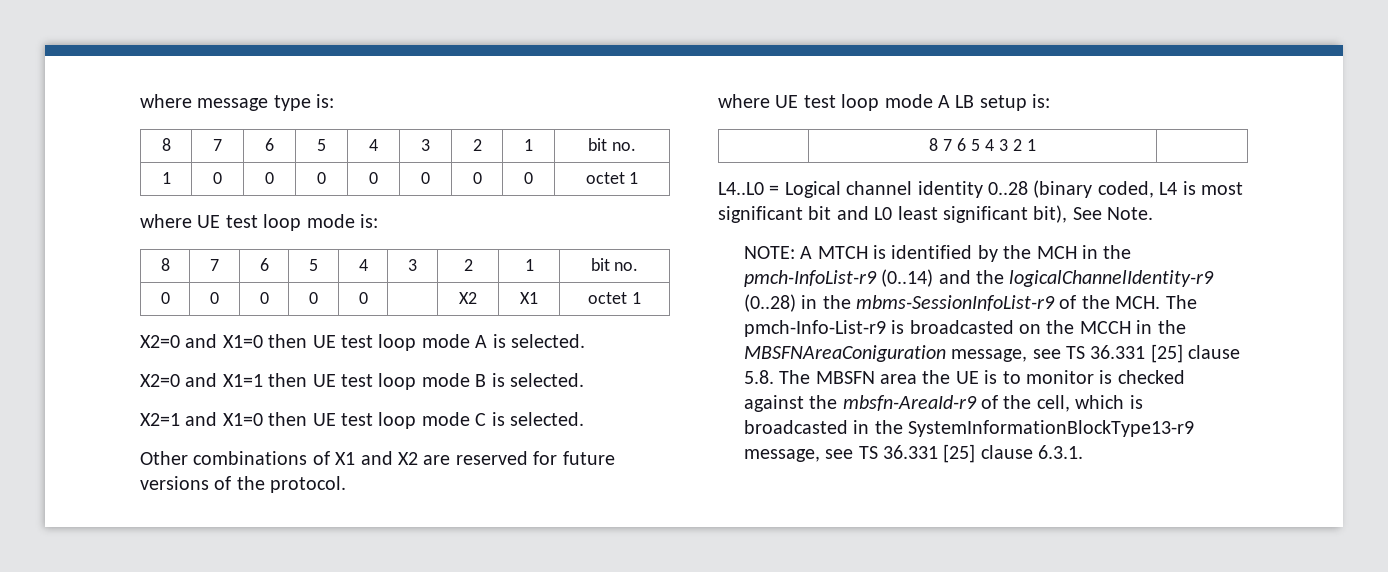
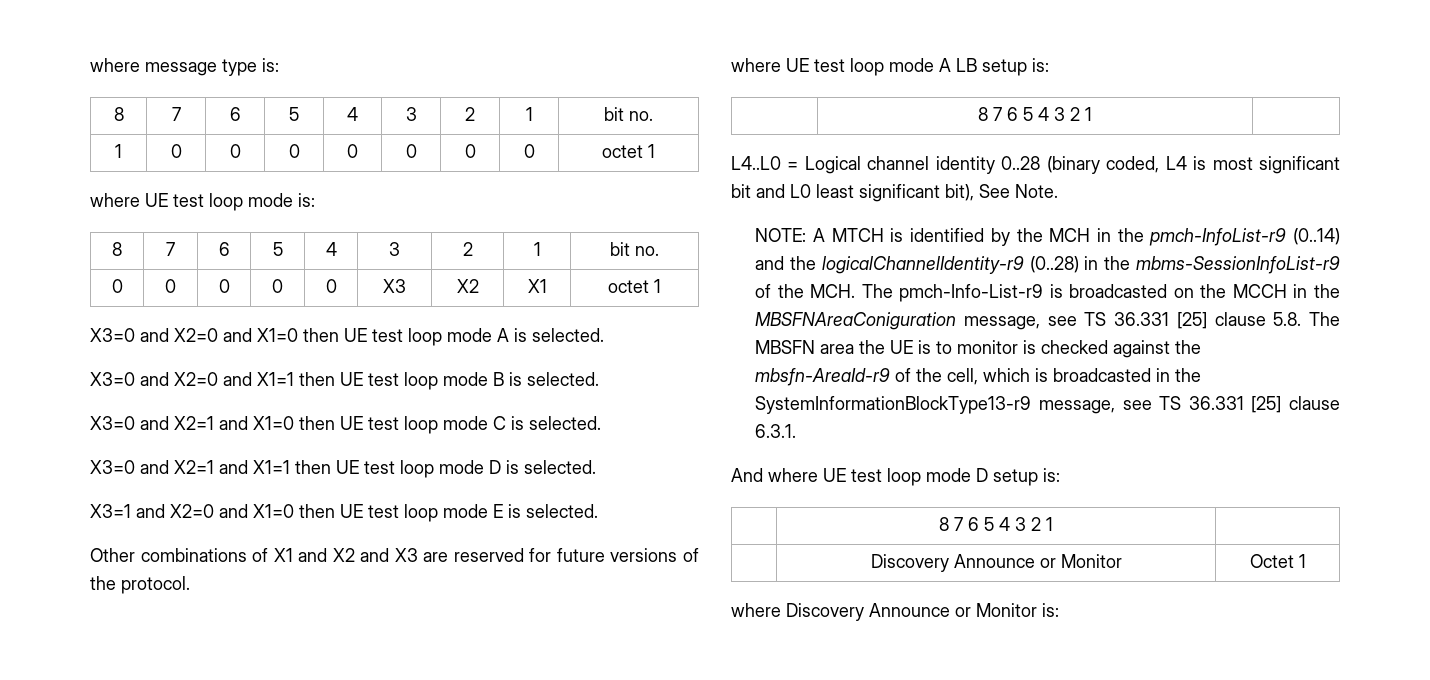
(368, 298) none -> [383,279,406,293] X3
(641, 298) none -> [90,328,169,342] X3=0 and
(585, 341) none -> [90,372,169,386] X3=0 and
(584, 380) none -> [90,416,169,430] X3=0 and
(584, 419) none -> [90,460,596,478] [90,504,598,522] // X3=0 and X2=1 and X1=1 then UE test loop mode D is selected. // X3=1 and X2=0 and X1=0 then UE test loop mode E is selected.
(418, 458) none -> [360,548,418,562] and X3
(1084, 452) none -> [731,468,1060,486] [939,517,1053,531] [870,554,1122,572] [1249,554,1306,568] [731,603,1059,621] // And where UE test loop mode D setup is: // | 8 7 6 5 4 3 2 1 | // | Discovery Announce or Monitor | Octet 1 // where Discovery Announce or Monitor is:

